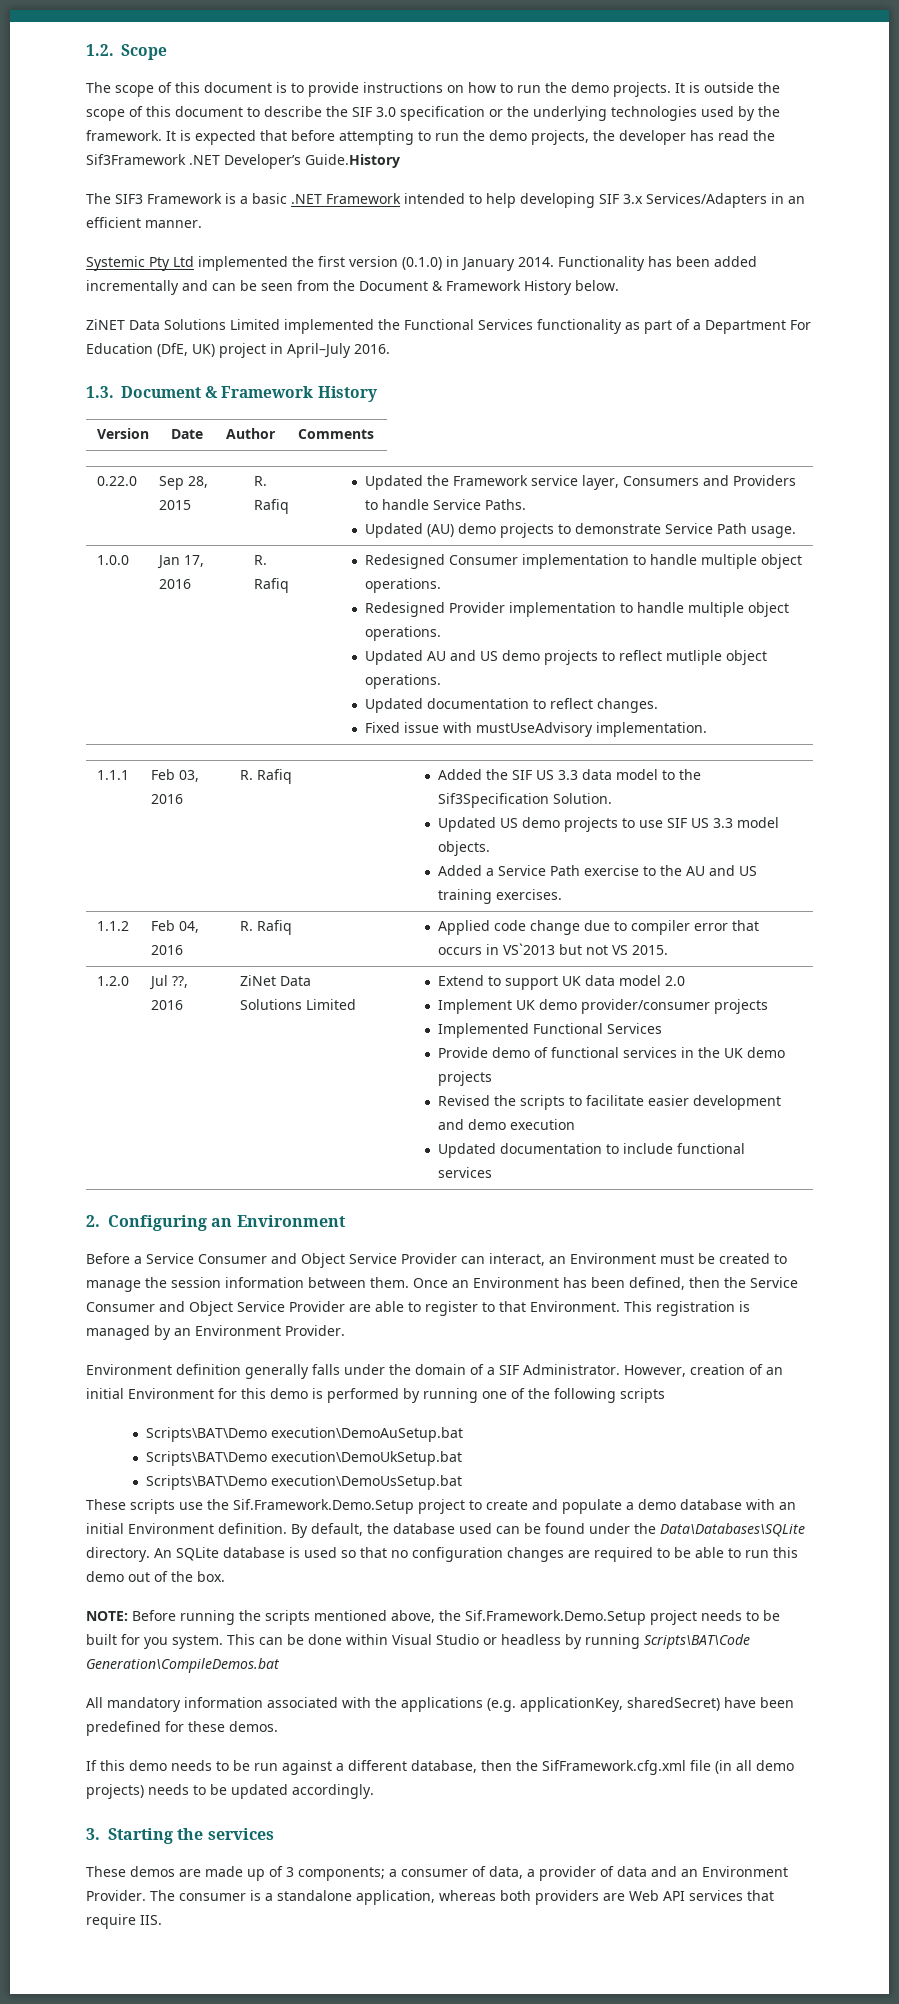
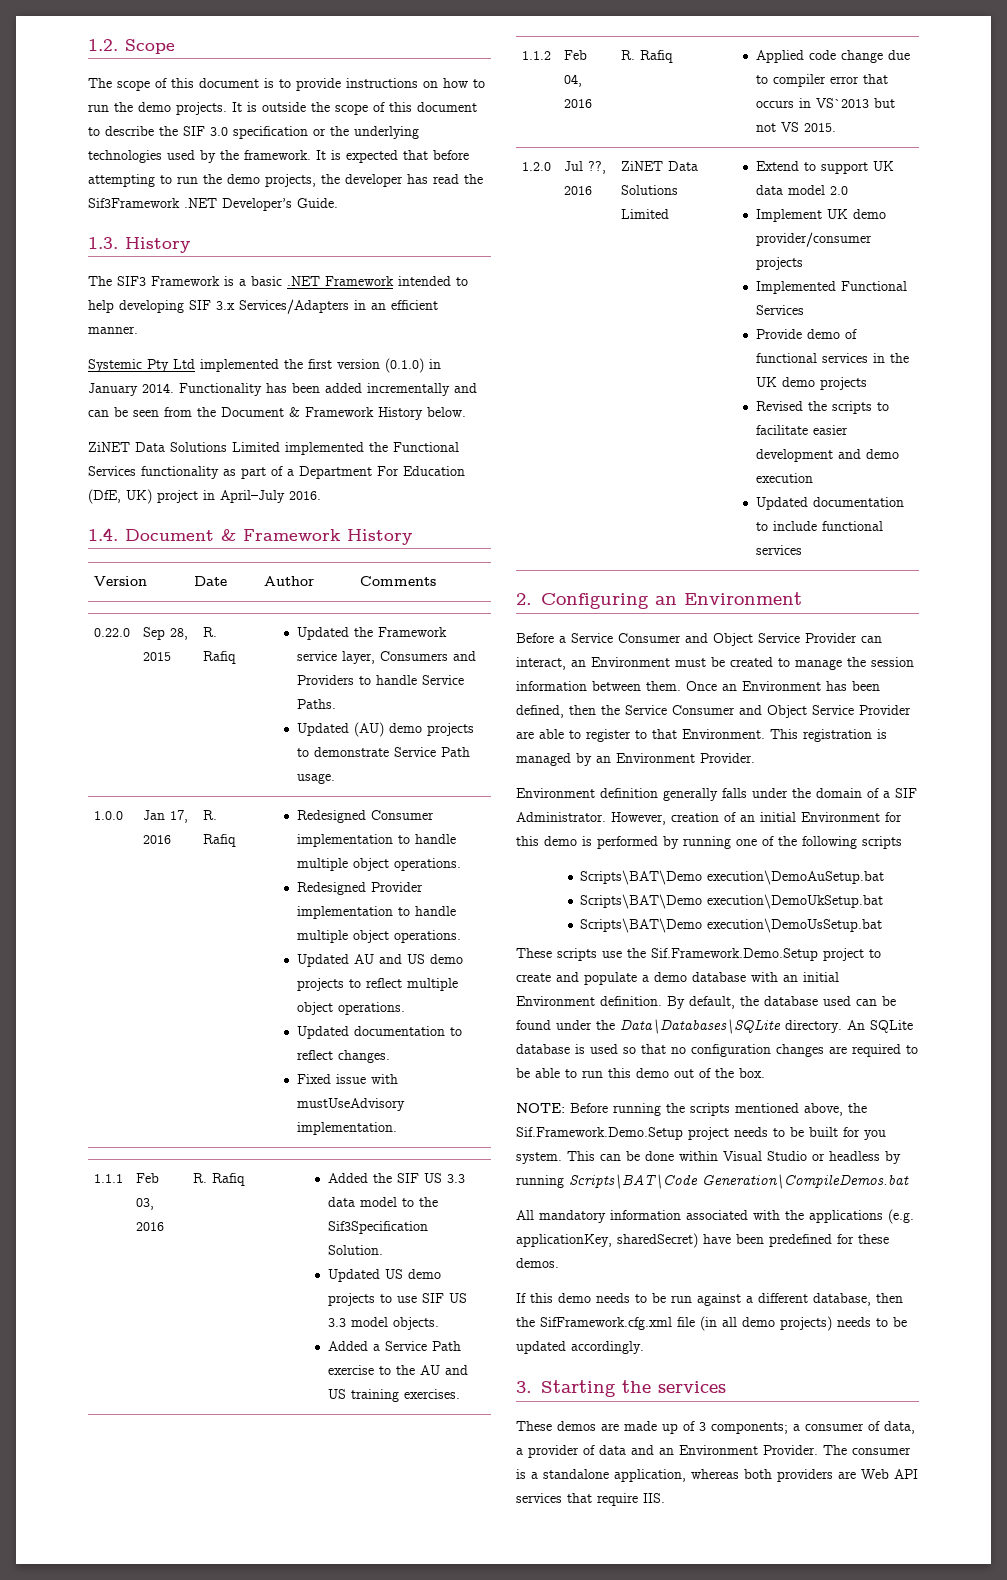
[305,154,400,168] Guide.History -> [297,198,338,208] [88,237,190,253] Guide. // 1.3. History
[86,386,114,398] 1.3. -> [88,528,118,541] 1.4.
[665,650,722,665] mutliple -> [406,978,458,991] multiple
[239,975,276,986] ZiNet -> [621,161,664,171] ZiNET

